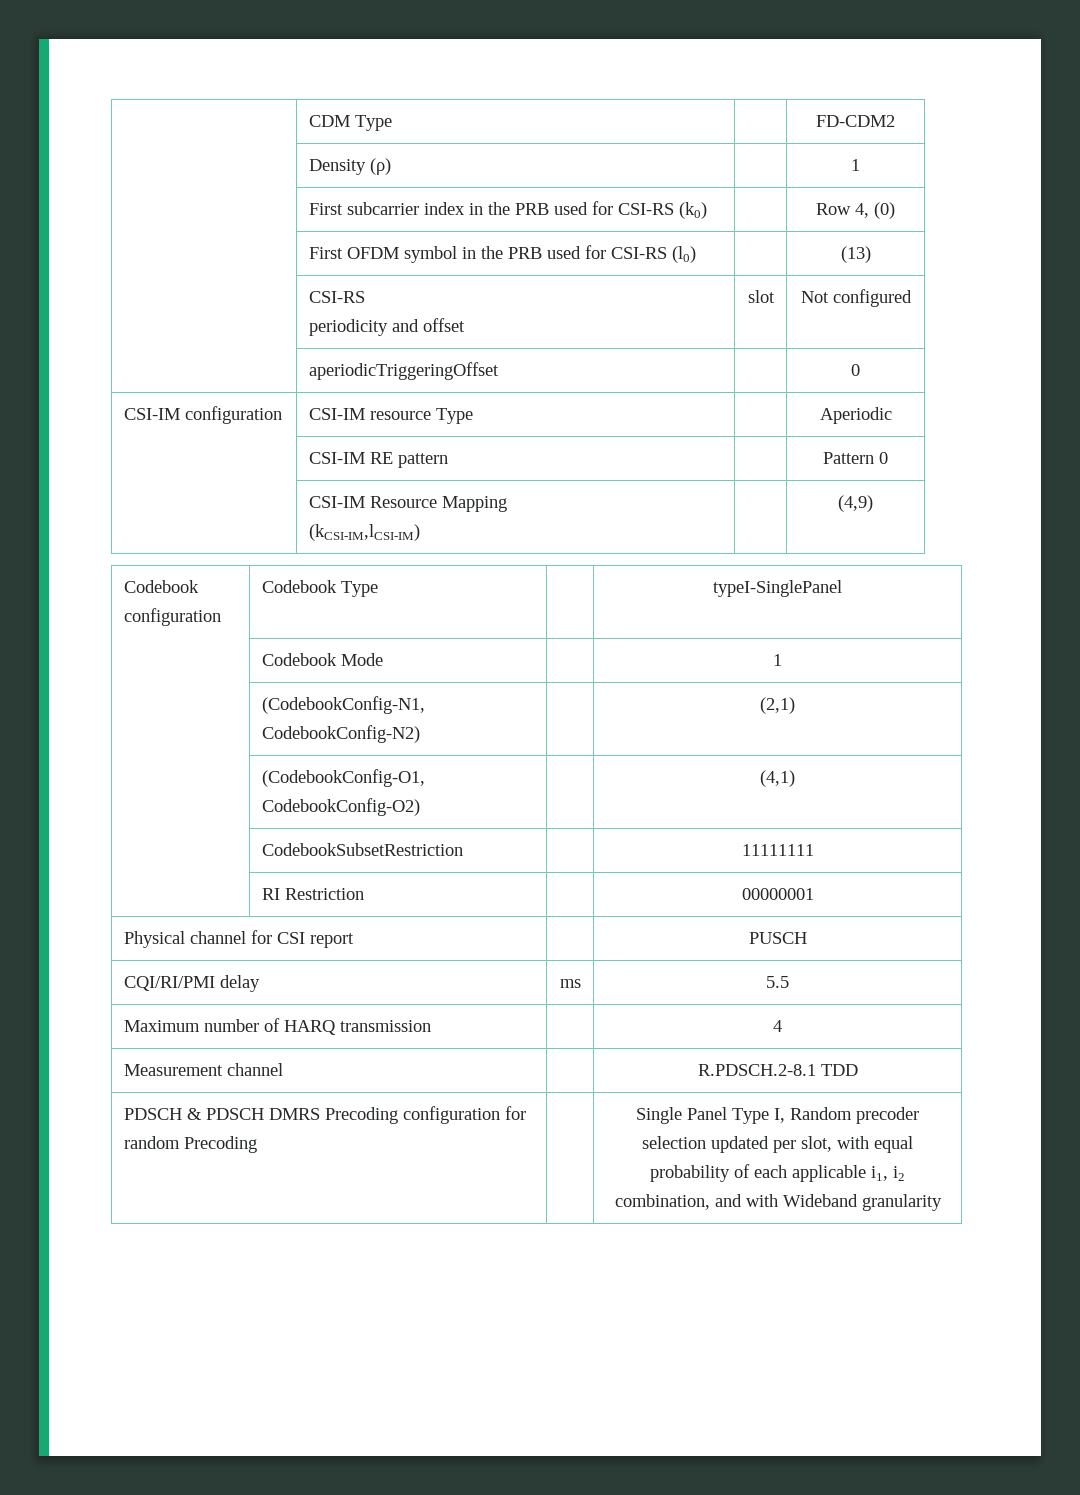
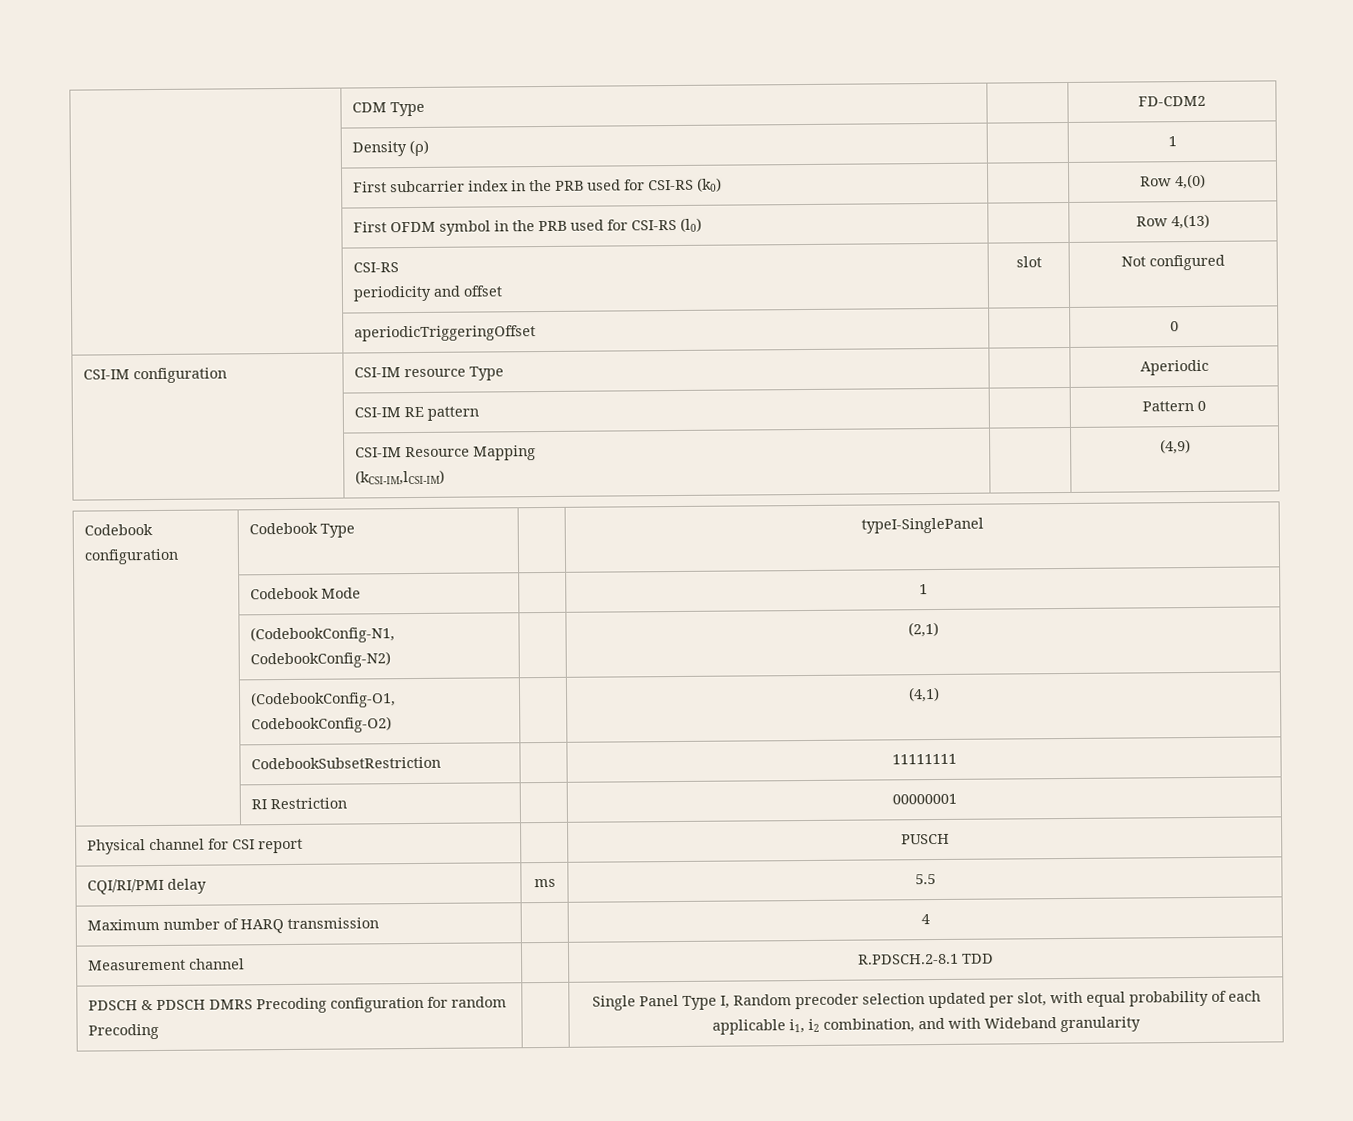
[855,202,895,219] 4, (0) -> [1175,173,1206,190] 4,(0)
[840,246,871,263] (13) -> [1136,213,1210,230] Row 4,(13)

